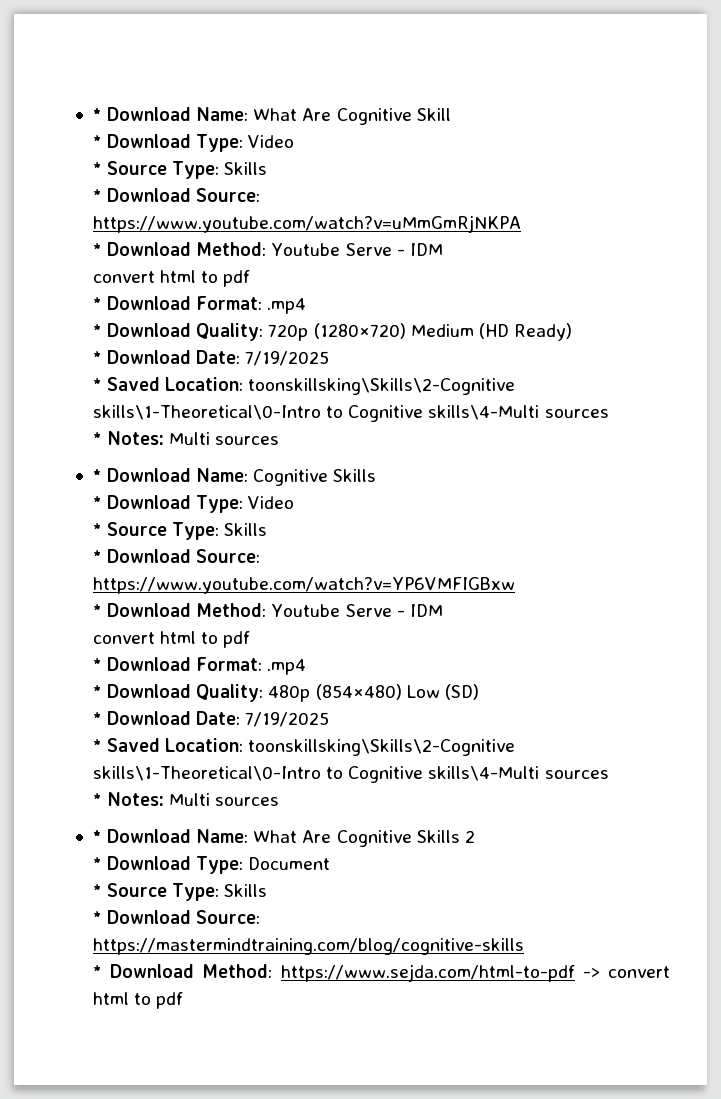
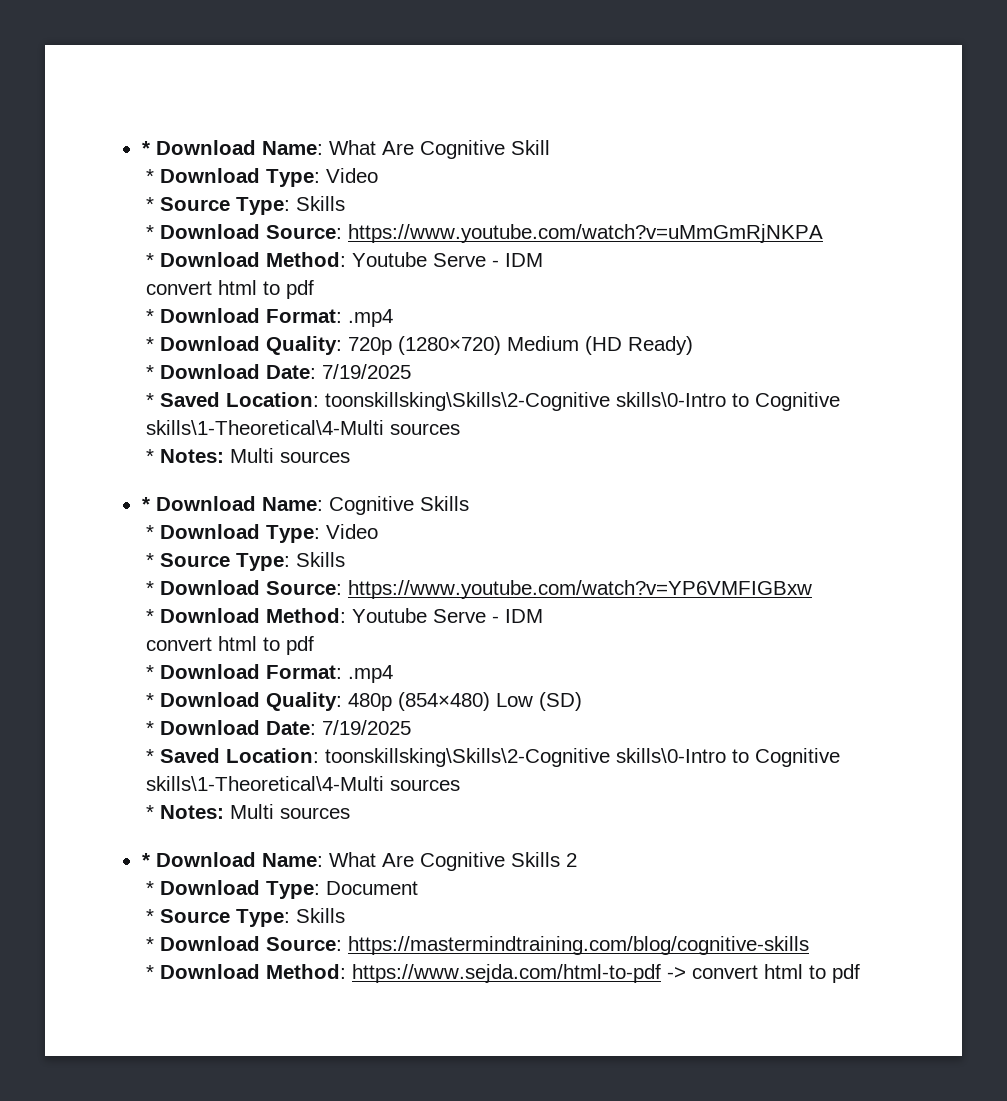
[93,405,540,422] skills\1-Theoretical\0-Intro to Cognitive skills\4-Multi -> [615,392,840,411] [145,420,384,435] skills\0-Intro to Cognitive skills\1-Theoretical\4-Multi
[93,766,540,783] skills\1-Theoretical\0-Intro to Cognitive skills\4-Multi -> [615,748,840,767] [145,776,384,791] skills\0-Intro to Cognitive skills\1-Theoretical\4-Multi

